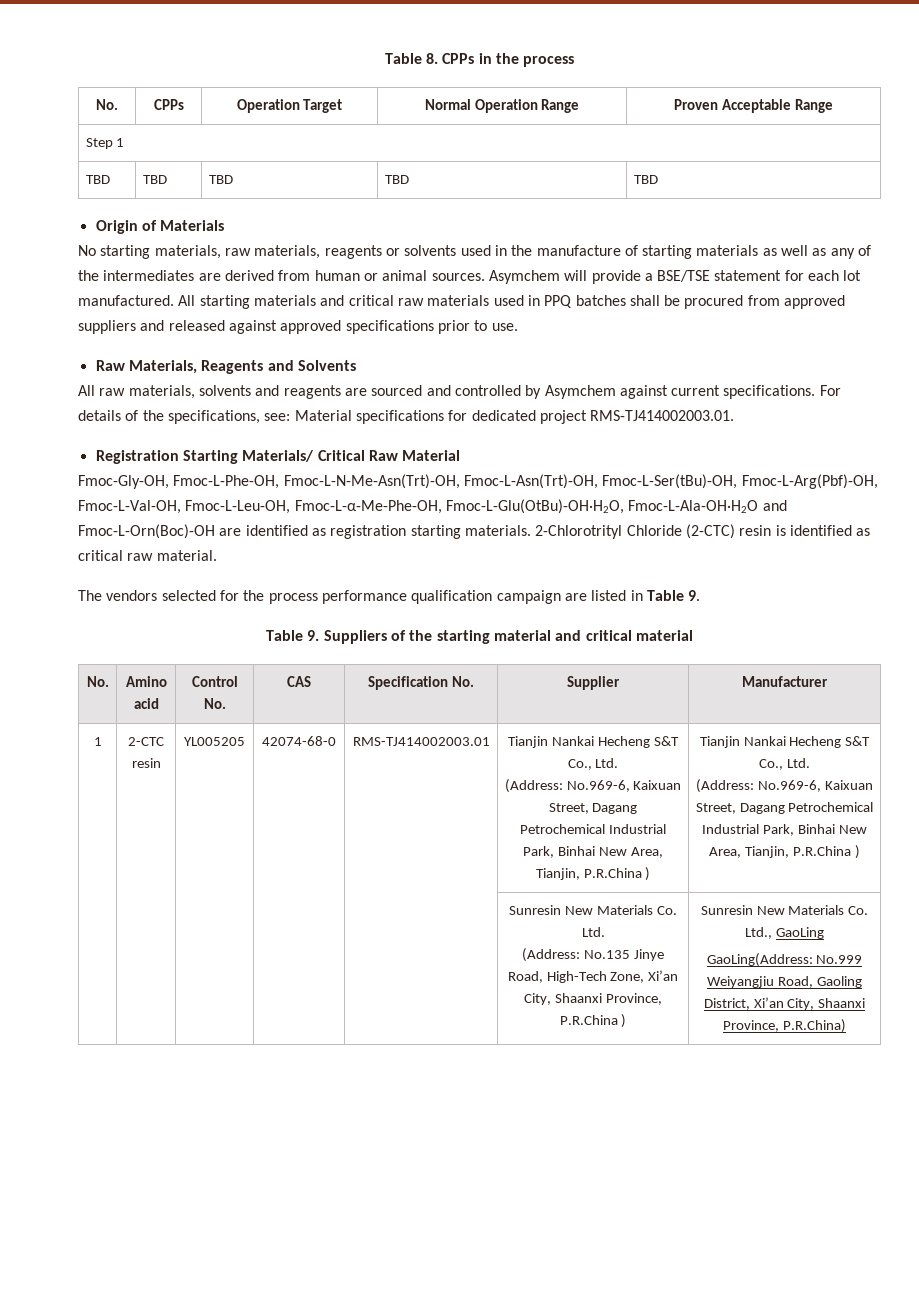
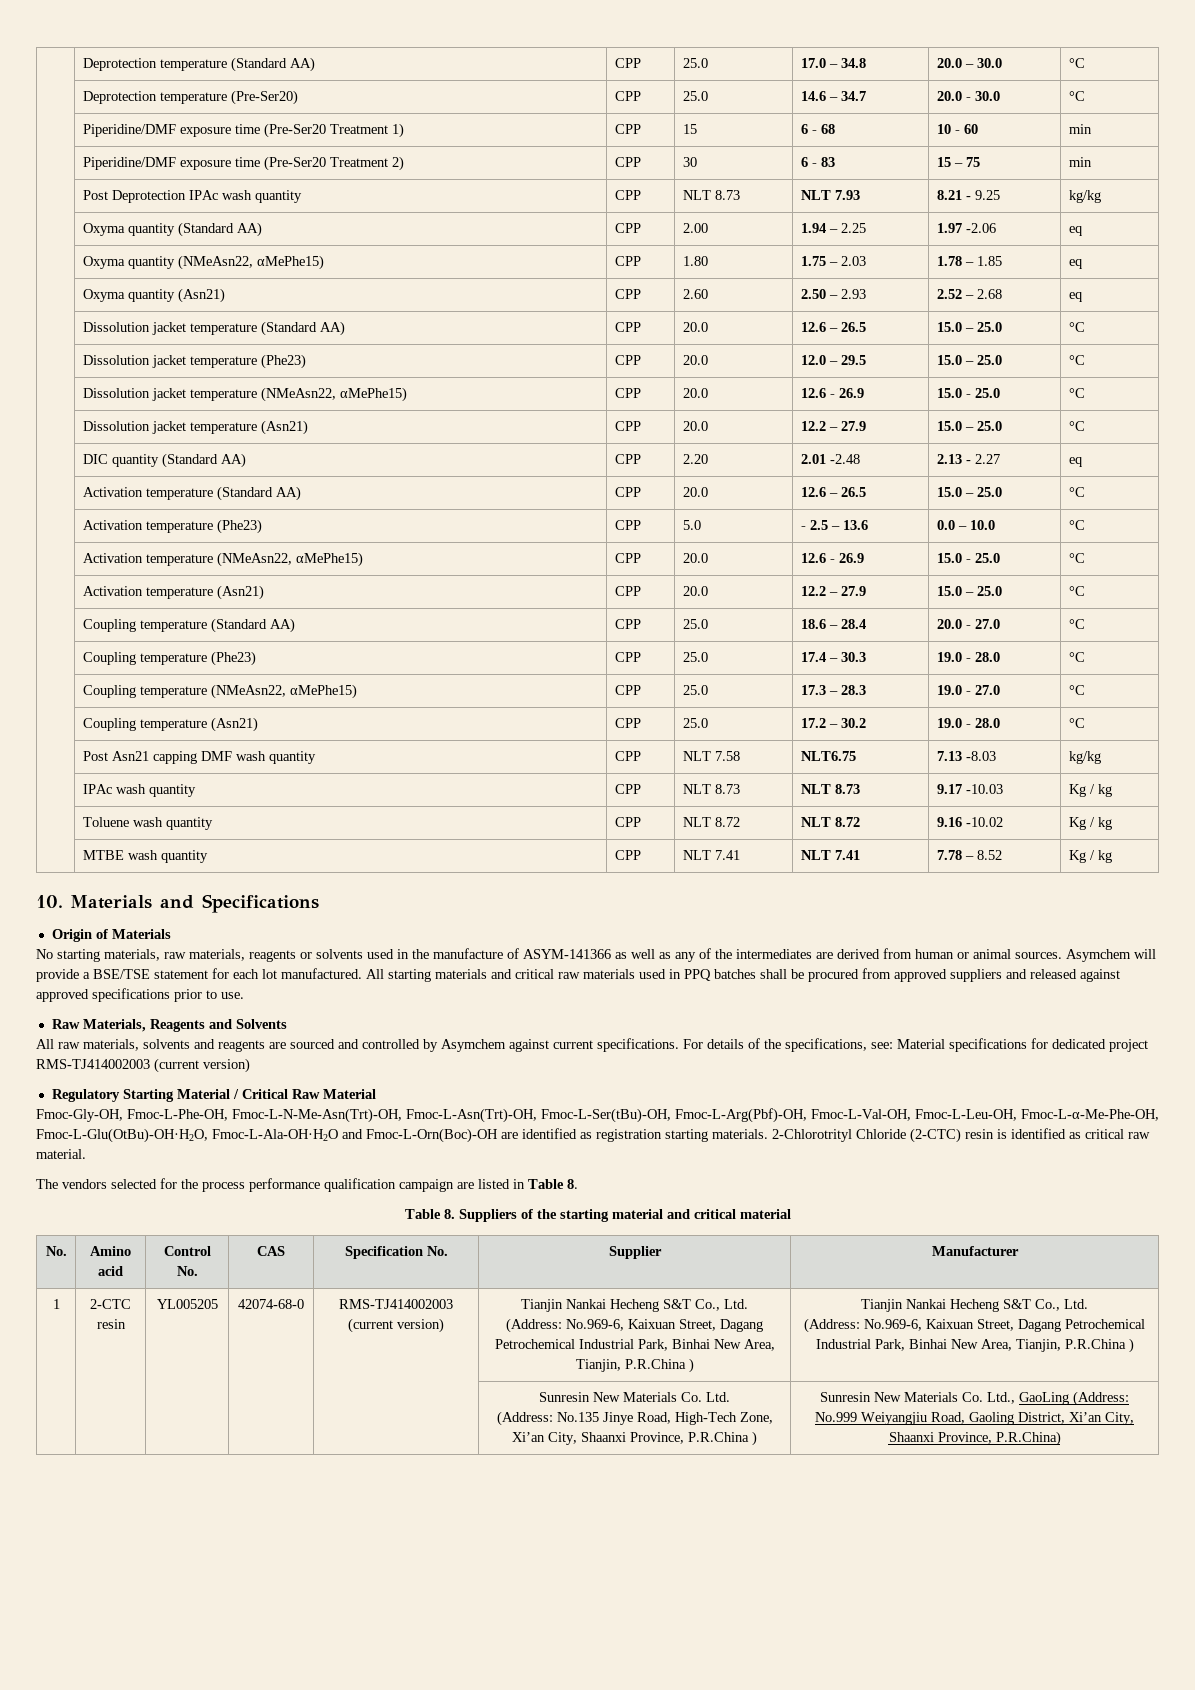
[384,53,575,67] [96,99,118,110] [153,99,184,110] [236,99,343,113] [424,99,580,113] [674,99,833,113] [85,138,125,149] [85,175,110,184] [142,175,167,184] [208,175,233,184] [384,175,409,184] [633,175,658,184] Table 8. CPPs in the process // No. | CPPs | Operation Target | Normal Operation Range | Proven Acceptable Range // Step 1 // TBD | TBD | TBD | TBD | TBD -> [82,57,315,72] [614,58,641,68] [682,58,708,68] [800,58,866,68] [936,58,1002,68] [1068,58,1085,68] [82,90,298,105] [614,91,641,101] [682,91,708,101] [800,91,866,101] [936,91,1000,101] [1068,91,1085,101] [82,123,404,138] [614,124,641,134] [682,124,697,134] [800,124,835,134] [936,124,978,134] [1068,124,1092,134] [82,156,404,171] [614,157,641,167] [682,157,697,167] [800,157,835,167] [936,157,980,167] [1068,157,1092,167] [82,190,302,203] [614,190,641,200] [682,190,740,200] [800,190,860,200] [936,190,1000,200] [1068,190,1101,203] [82,222,262,237] [614,223,641,233] [682,223,708,233] [800,223,866,233] [936,223,996,233] [1068,226,1082,236] [82,255,324,270] [614,256,641,266] [682,256,708,266] [800,256,866,266] [936,256,1002,266] [1068,259,1082,269] [82,288,225,303] [614,289,641,299] [682,289,708,299] [800,289,866,299] [936,289,1002,299] [1068,292,1082,302] [82,321,345,336] [614,322,641,332] [682,322,708,332] [800,322,866,332] [936,322,1002,332] [1068,322,1085,332] [82,354,306,369] [614,355,641,365] [682,355,708,365] [800,355,866,365] [936,355,1002,365] [1068,355,1085,365] [82,387,407,402] [614,388,641,398] [682,388,708,398] [800,388,864,398] [936,388,1000,398] [1068,388,1085,398] [82,420,308,435] [614,421,641,431] [682,421,708,431] [800,421,866,431] [936,421,1002,431] [1068,421,1085,431] [82,453,246,468] [614,454,641,464] [682,454,708,464] [800,454,860,464] [936,454,1000,464] [1068,457,1082,467] [82,486,301,501] [614,487,641,497] [682,487,708,497] [800,487,866,497] [936,487,1002,497] [1068,487,1085,497] [82,519,262,534] [614,520,641,530] [682,520,701,530] [800,520,868,530] [936,520,995,530] [1068,520,1085,530] [82,552,363,567] [614,553,641,563] [682,553,708,563] [800,553,864,563] [936,553,1000,563] [1068,553,1085,563] [82,585,264,600] [614,586,641,596] [682,586,708,596] [800,586,866,596] [936,586,1002,596] [1068,586,1085,596] [82,618,295,633] [614,619,641,629] [682,619,708,629] [800,619,866,629] [936,619,1000,629] [1068,619,1085,629] [82,651,256,666] [614,652,641,662] [682,652,708,662] [800,652,866,662] [936,652,1000,662] [1068,652,1085,662] [82,684,357,699] [614,685,641,695] [682,685,708,695] [800,685,866,695] [936,685,1000,695] [1068,685,1085,695] [82,717,258,732] [614,718,641,728] [682,718,708,728] [800,718,866,728] [936,718,1000,728] [1068,718,1085,728] [82,751,316,764] [614,751,641,761] [682,751,740,761] [800,751,856,761] [936,751,996,761] [1068,751,1101,764] [82,784,196,797] [614,784,641,794] [682,784,740,794] [800,784,860,794] [936,784,1003,794] [1068,784,1112,797] [82,817,213,830] [614,817,641,827] [682,817,740,827] [800,817,860,827] [936,817,1003,827] [1068,817,1112,830] [82,850,208,863] [614,850,641,860] [682,850,740,860] [800,850,860,860] [936,850,1002,860] [1068,850,1112,863] [36,894,320,913] | Deprotection temperature (Standard AA) | CPP | 25.0 | 17.0 – 34.8 | 20.0 – 30.0 | °C // | Deprotection temperature (Pre-Ser20) | CPP | 25.0 | 14.6 – 34.7 | 20.0 - 30.0 | °C // | Piperidine/DMF exposure time (Pre-Ser20 Treatment 1) | CPP | 15 | 6 - 68 | 10 - 60 | min // | Piperidine/DMF exposure time (Pre-Ser20 Treatment 2) | CPP | 30 | 6 - 83 | 15 – 75 | min // | Post Deprotection IPAc wash quantity | CPP | NLT 8.73 | NLT 7.93 | 8.21 - 9.25 | kg/kg // | Oxyma quantity (Standard AA) | CPP | 2.00 | 1.94 – 2.25 | 1.97 -2.06 | eq // | Oxyma quantity (NMeAsn22, αMePhe15) | CPP | 1.80 | 1.75 – 2.03 | 1.78 – 1.85 | eq // | Oxyma quantity (Asn21) | CPP | 2.60 | 2.50 – 2.93 | 2.52 – 2.68 | eq // | Dissolution jacket temperature (Standard AA) | CPP | 20.0 | 12.6 – 26.5 | 15.0 – 25.0 | °C // | Dissolution jacket temperature (Phe23) | CPP | 20.0 | 12.0 – 29.5 | 15.0 – 25.0 | °C // | Dissolution jacket temperature (NMeAsn22, αMePhe15) | CPP | 20.0 | 12.6 - 26.9 | 15.0 - 25.0 | °C // | Dissolution jacket temperature (Asn21) | CPP | 20.0 | 12.2 – 27.9 | 15.0 – 25.0 | °C // | DIC quantity (Standard AA) | CPP | 2.20 | 2.01 -2.48 | 2.13 - 2.27 | eq // | Activation temperature (Standard AA) | CPP | 20.0 | 12.6 – 26.5 | 15.0 – 25.0 | °C // | Activation temperature (Phe23) | CPP | 5.0 | - 2.5 – 13.6 | 0.0 – 10.0 | °C // | Activation temperature (NMeAsn22, αMePhe15) | CPP | 20.0 | 12.6 - 26.9 | 15.0 - 25.0 | °C // | Activation temperature (Asn21) | CPP | 20.0 | 12.2 – 27.9 | 15.0 – 25.0 | °C // | Coupling temperature (Standard AA) | CPP | 25.0 | 18.6 – 28.4 | 20.0 - 27.0 | °C // | Coupling temperature (Phe23) | CPP | 25.0 | 17.4 – 30.3 | 19.0 - 28.0 | °C // | Coupling temperature (NMeAsn22, αMePhe15) | CPP | 25.0 | 17.3 – 28.3 | 19.0 - 27.0 | °C // | Coupling temperature (Asn21) | CPP | 25.0 | 17.2 – 30.2 | 19.0 - 28.0 | °C // | Post Asn21 capping DMF wash quantity | CPP | NLT 7.58 | NLT6.75 | 7.13 -8.03 | kg/kg // | IPAc wash quantity | CPP | NLT 8.73 | NLT 8.73 | 9.17 -10.03 | Kg / kg // | Toluene wash quantity | CPP | NLT 8.72 | NLT 8.72 | 9.16 -10.02 | Kg / kg // | MTBE wash quantity | CPP | NLT 7.41 | NLT 7.41 | 7.78 – 8.52 | Kg / kg // 10. Materials and Specifications
[642,245,759,259] starting materials -> [523,949,611,959] ASYM-141366
[590,410,735,421] [95,450,315,464] RMS-TJ414002003.01. // Registration Starting Materials/ -> [36,1058,250,1073] [51,1089,239,1102] RMS-TJ414002003 (current version) // Regulatory Starting Material /
[688,590,701,601] [266,630,320,641] 9. // Table 9. -> [567,1179,578,1189] [404,1209,455,1219] 8. // Table 8.
[352,737,490,746] RMS-TJ414002003.01 -> [339,1299,453,1309] [348,1318,444,1333] RMS-TJ414002003 (current version)
[706,953,813,967] // GaoLing(Address: -> [1073,1391,1129,1406] (Address:

